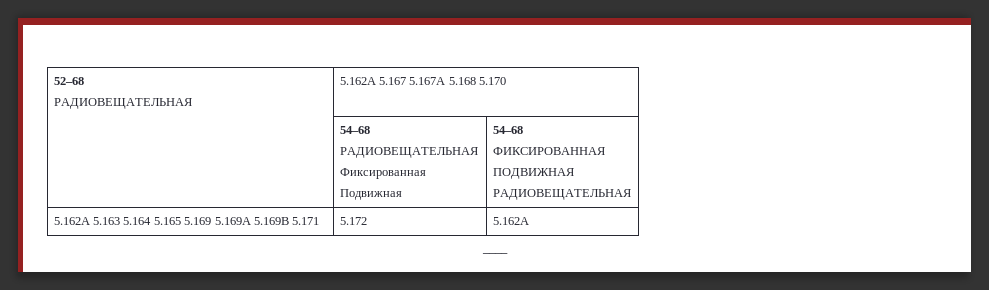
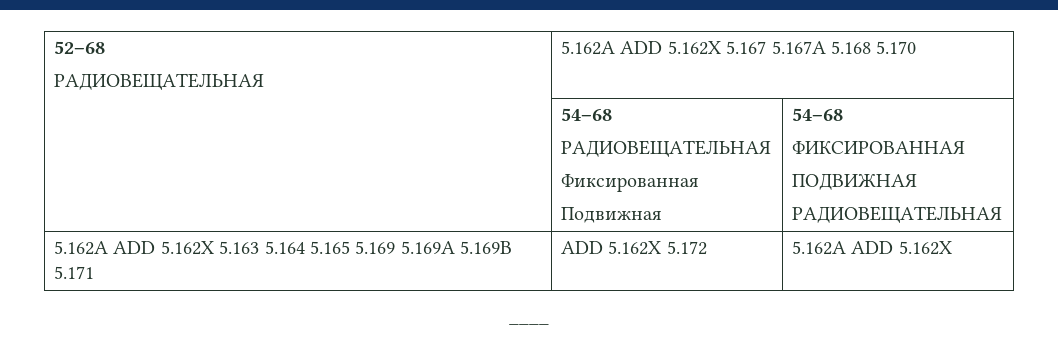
(376, 81) none -> [620,41,721,55] ADD 5.162X
(90, 221) none -> [113,241,214,255] ADD 5.162X
(320, 221) none -> [560,241,662,255] ADD 5.162X
(529, 221) none -> [851,241,952,255] ADD 5.162X

